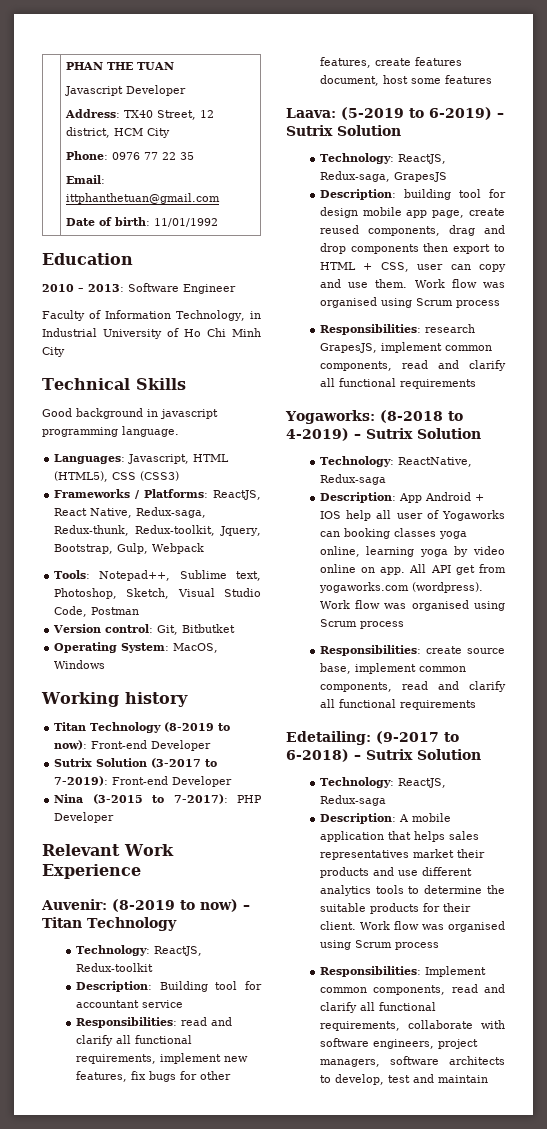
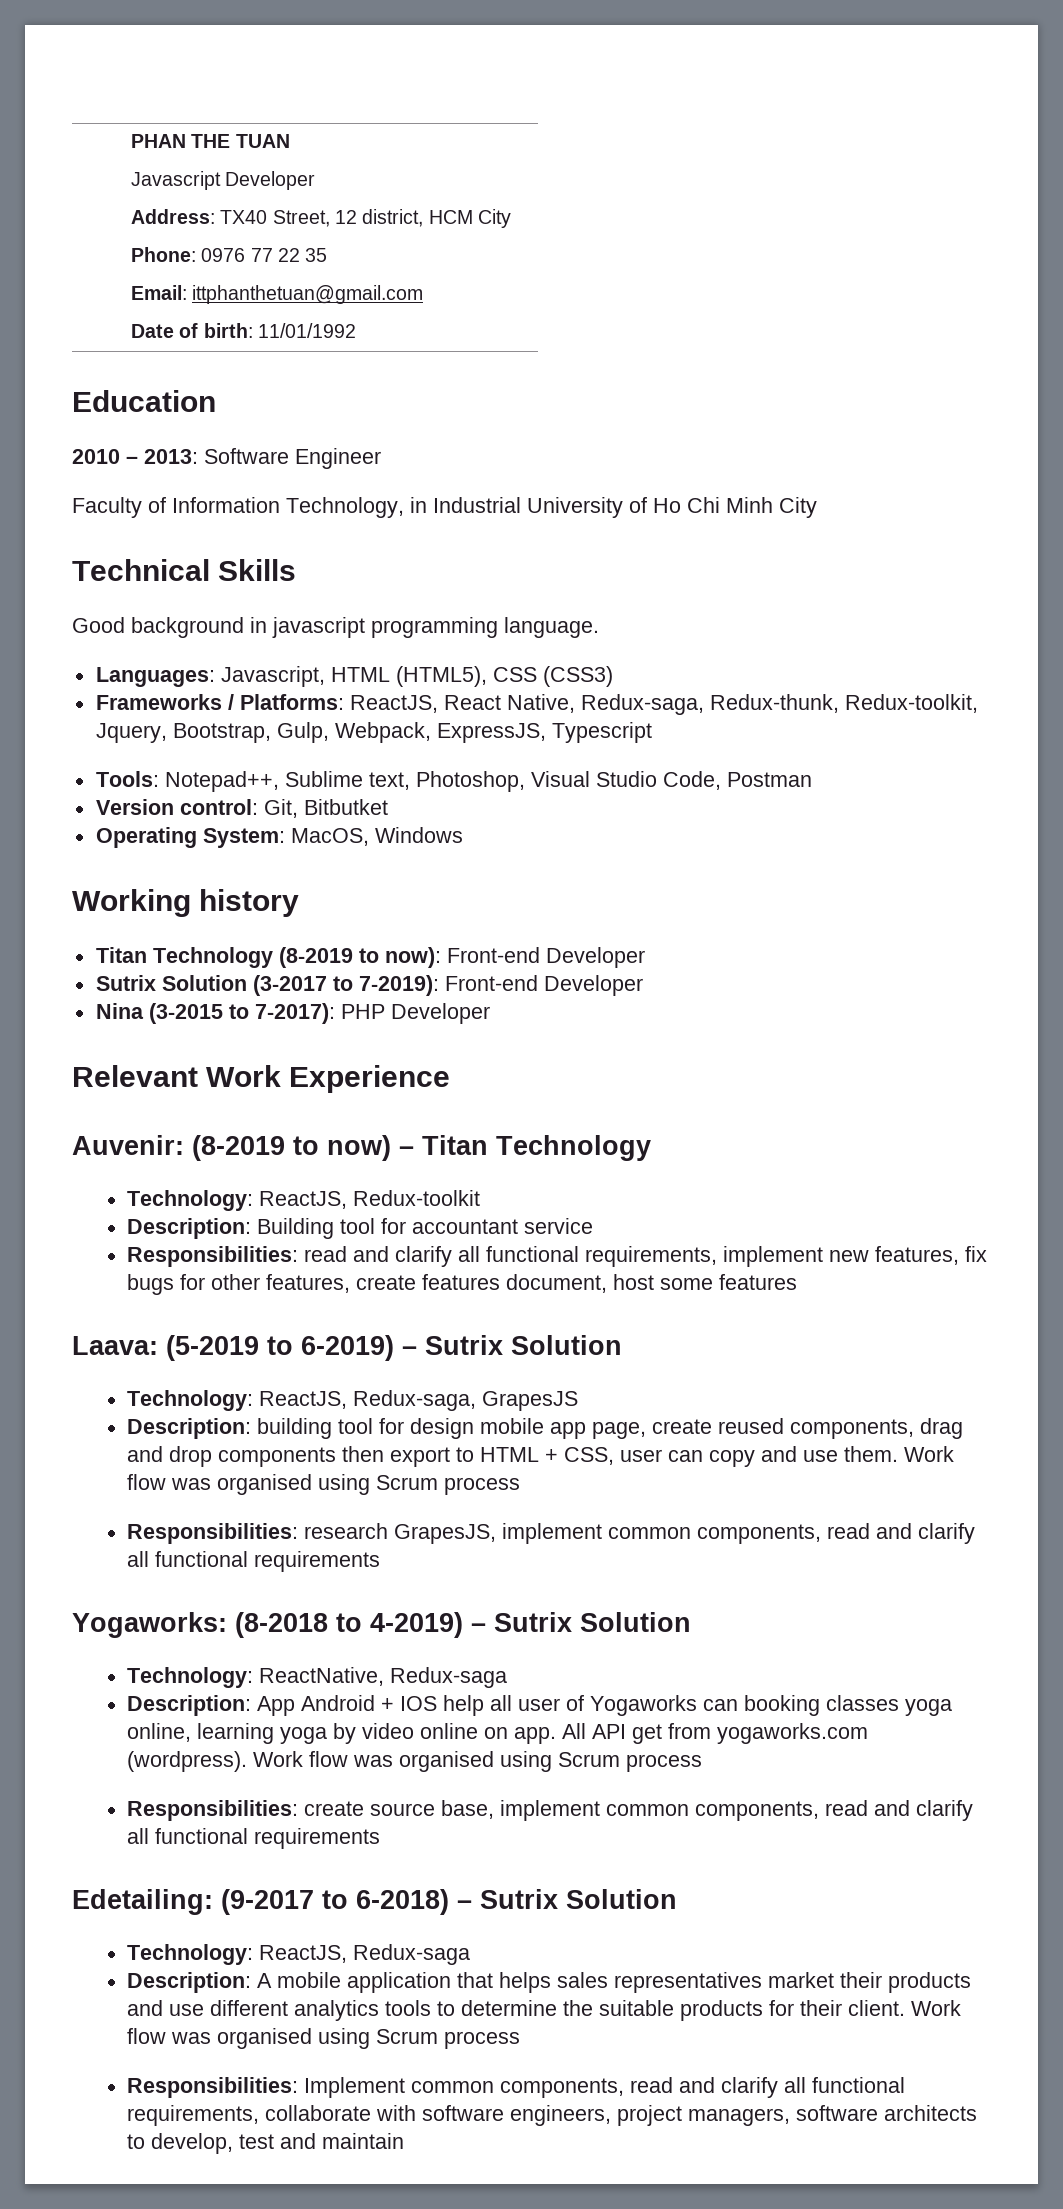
[152,543,205,554] Webpack -> [334,722,652,743] Webpack, ExpressJS, Typescript
[126,588,170,599] Sketch, -> (525, 781) none

